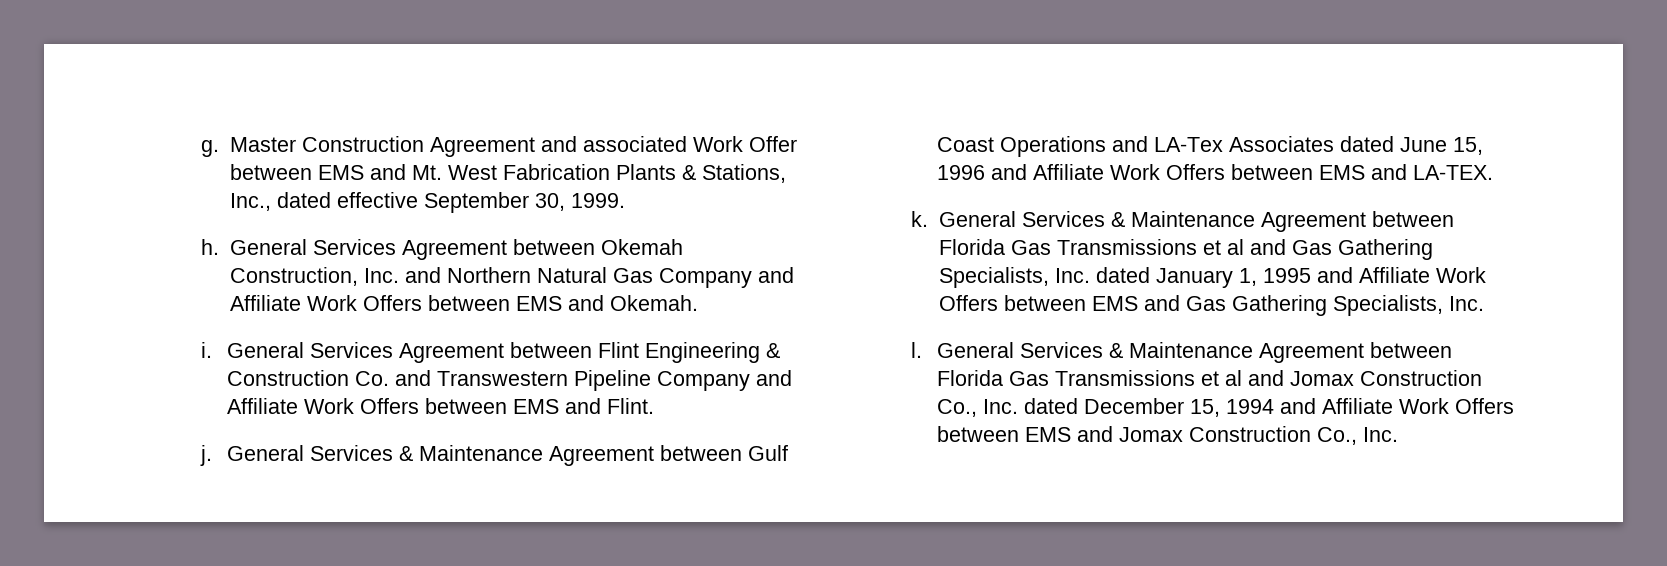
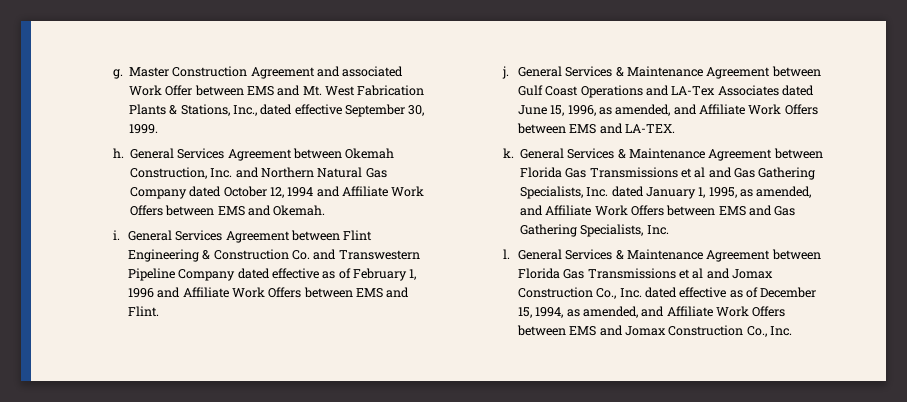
(752, 278) none -> [189,186,314,198] dated October 12, 1994
(750, 381) none -> [237,268,417,281] [127,288,154,298] dated effective as of February 1, 1996
[936,165,985,180] 1996 -> [567,104,671,116] 1996, as amended,
[1262,268,1311,283] 1995 -> [708,186,812,198] 1995, as amended,
[1083,398,1274,417] December 15, 1994 -> [679,287,817,298] [517,306,638,318] effective as of December 15, 1994, as amended,

